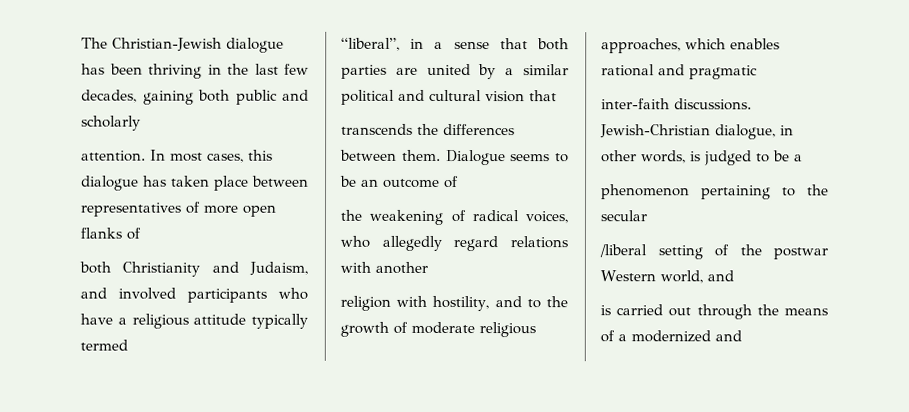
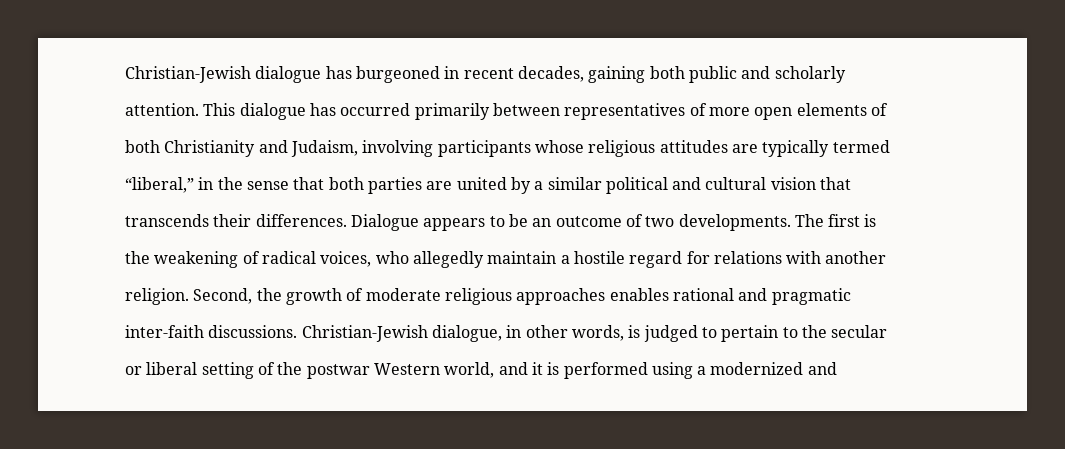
[81,37,108,49] The -> (125, 74) none
[109,63,309,79] been thriving in the last few -> [355,66,514,83] burgeoned in recent
[150,149,273,163] [81,175,249,191] In most cases, this dialogue has taken place -> [203,103,490,120] This dialogue has occurred primarily
[80,227,122,239] flanks -> [796,103,867,116] elements
[80,287,308,303] [80,313,247,329] and involved participants who have a religious attitude -> [362,140,758,157] involving participants whose religious attitudes are
[341,37,444,51] “liberal”, in a -> [125,177,243,193] “liberal,” in the
[417,123,515,136] [340,149,551,166] the differences between them. Dialogue seems -> [213,214,486,231] their differences. Dialogue appears
(459, 182) none -> [645,214,877,231] two developments. The first is
[453,235,568,252] [340,261,428,274] [340,295,541,312] regard relations with another // religion with hostility, and to -> [487,251,887,268] [125,288,253,305] maintain a hostile regard for relations with another // religion. Second,
[601,38,726,54] approaches, which -> [516,288,606,305] approaches
[600,124,711,139] Jewish-Christian -> [301,325,428,342] Christian-Jewish
[773,150,803,162] [601,184,771,200] be a // phenomenon pertaining -> [721,325,779,342] pertain
[599,244,647,258] /liberal -> [125,362,198,375] or liberal
[600,304,828,320] [600,330,615,343] // is carried out through the means of -> [531,362,693,379] it is performed using

